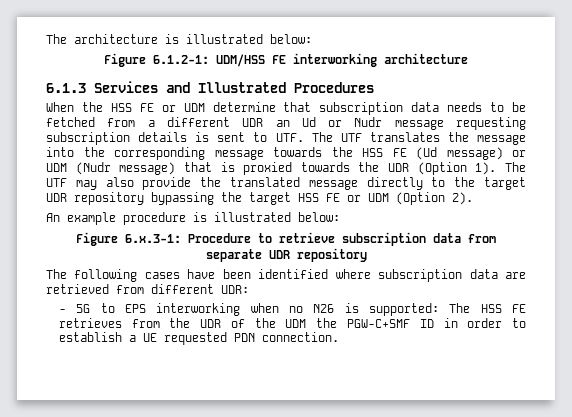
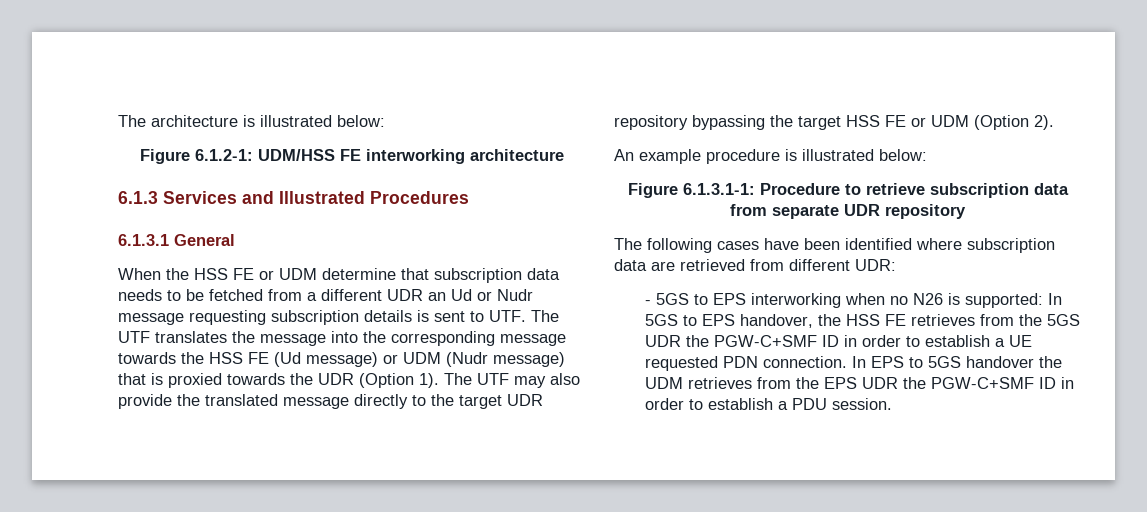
(374, 87) none -> [118,234,235,246] // 6.1.3.1 General
[125,234,181,243] 6.x.3-1: -> [682,183,755,195] 6.1.3.1-1:
[76,304,91,313] 5G -> [656,293,690,305] 5GS
[449,303,471,313] The -> [1048,293,1063,305] [645,314,842,328] In 5GS to EPS handover, the
[200,318,307,328] UDR of the UDM -> [1047,314,1081,326] [645,335,682,347] 5GS UDR
(339, 337) none -> [852,356,1063,368] [645,377,1075,389] [645,398,893,410] In EPS to 5GS handover the UDM retrieves from the EPS UDR the PGW-C+SMF ID in order to establish a PDU session.

